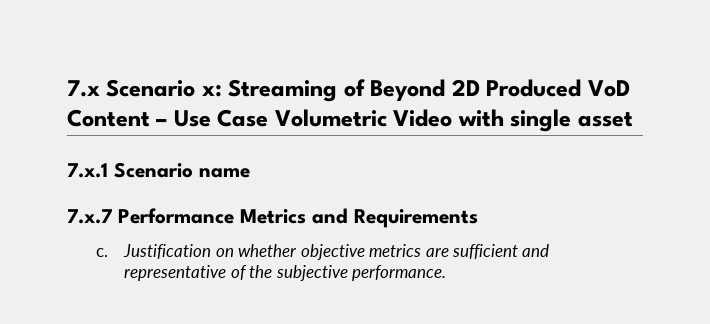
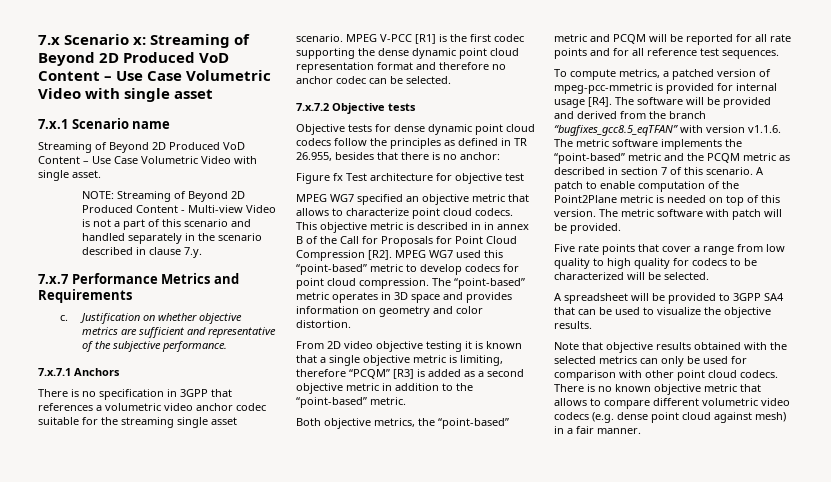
(250, 173) none -> [38,142,245,153] [38,156,257,164] [38,170,101,181] [81,191,245,202] [81,205,276,213] [81,219,251,230] [81,233,262,244] [81,247,202,258] // Streaming of Beyond 2D Produced VoD Content – Use Case Volumetric Video with single asset. // NOTE: Streaming of Beyond 2D Produced Content - Multi-view Video is not a part of this scenario and handled separately in the scenario described in clause 7.y.
(447, 273) none -> [38,368,120,376] [38,389,232,400] [38,403,266,411] [38,417,237,428] [296,34,524,44] [296,48,519,59] [296,62,506,73] [296,76,451,84] [296,103,416,114] [296,124,535,135] [296,138,527,149] [296,152,500,161] [296,173,524,184] [296,194,529,205] [296,208,513,219] [296,222,529,233] [296,236,517,247] [296,250,503,261] [296,264,519,275] [296,278,525,289] [296,292,512,303] [296,306,483,317] [296,320,351,328] [296,341,522,352] [296,355,503,366] [296,369,524,379] [296,383,473,394] [296,397,406,408] [296,418,509,429] [554,34,791,45] [554,48,779,59] [554,69,771,80] [554,83,777,94] [554,97,771,108] [554,111,706,119] [554,125,781,136] [554,139,742,150] [554,153,790,164] [554,167,764,175] [554,181,739,192] [554,195,780,206] [554,209,782,220] [554,223,621,234] [554,244,785,255] [554,258,757,269] [554,272,709,280] [554,293,784,304] [554,307,771,318] [554,321,592,329] [554,342,787,353] [554,356,747,367] [554,370,778,381] [554,384,761,395] [554,398,790,409] [554,412,786,423] [554,426,641,434] // 7.x.7.1 Anchors // There is no specification in 3GPP that references a volumetric video anchor codec suitable for the streaming single asset scenario. MPEG V-PCC [R1] is the first codec supporting the dense dynamic point cloud representation format and therefore no anchor codec can be selected. // 7.x.7.2 Objective tests // Objective tests for dense dynamic point cloud codecs follow the principles as defined in TR 26.955, besides that there is no anchor: // Figure fx Test architecture for objective test // MPEG WG7 specified an objective metric that allows to characterize point cloud codecs. This objective metric is described in in annex B of the Call for Proposals for Point Cloud Compression [R2]. MPEG WG7 used this “point-based” metric to develop codecs for point cloud compression. The “point-based” metric operates in 3D space and provides information on geometry and color distortion. // From 2D video objective testing it is known that a single objective metric is limiting, therefore “PCQM” [R3] is added as a second objective metric in addition to the “point-based” metric. // Both objective metrics, the “point-based” metric and PCQM will be reported for all rate points and for all reference test sequences. // To compute metrics, a patched version of mpeg-pcc-mmetric is provided for internal usage [R4]. The software will be provided and derived from the branch “bugfixes_gcc8.5_eqTFAN” with version v1.1.6. The metric software implements the “point-based” metric and the PCQM metric as described in section 7 of this scenario. A patch to enable computation of the Point2Plane metric is needed on top of this version. The metric software with patch will be provided. // Five rate points that cover a range from low quality to high quality for codecs to be characterized will be selected. // A spreadsheet will be provided to 3GPP SA4 that can be used to visualize the objective results. // Note that objective results obtained with the selected metrics can only be used for comparison with other point cloud codecs. There is no known objective metric that allows to compare different volumetric video codecs (e.g. dense point cloud against mesh) in a fair manner.

